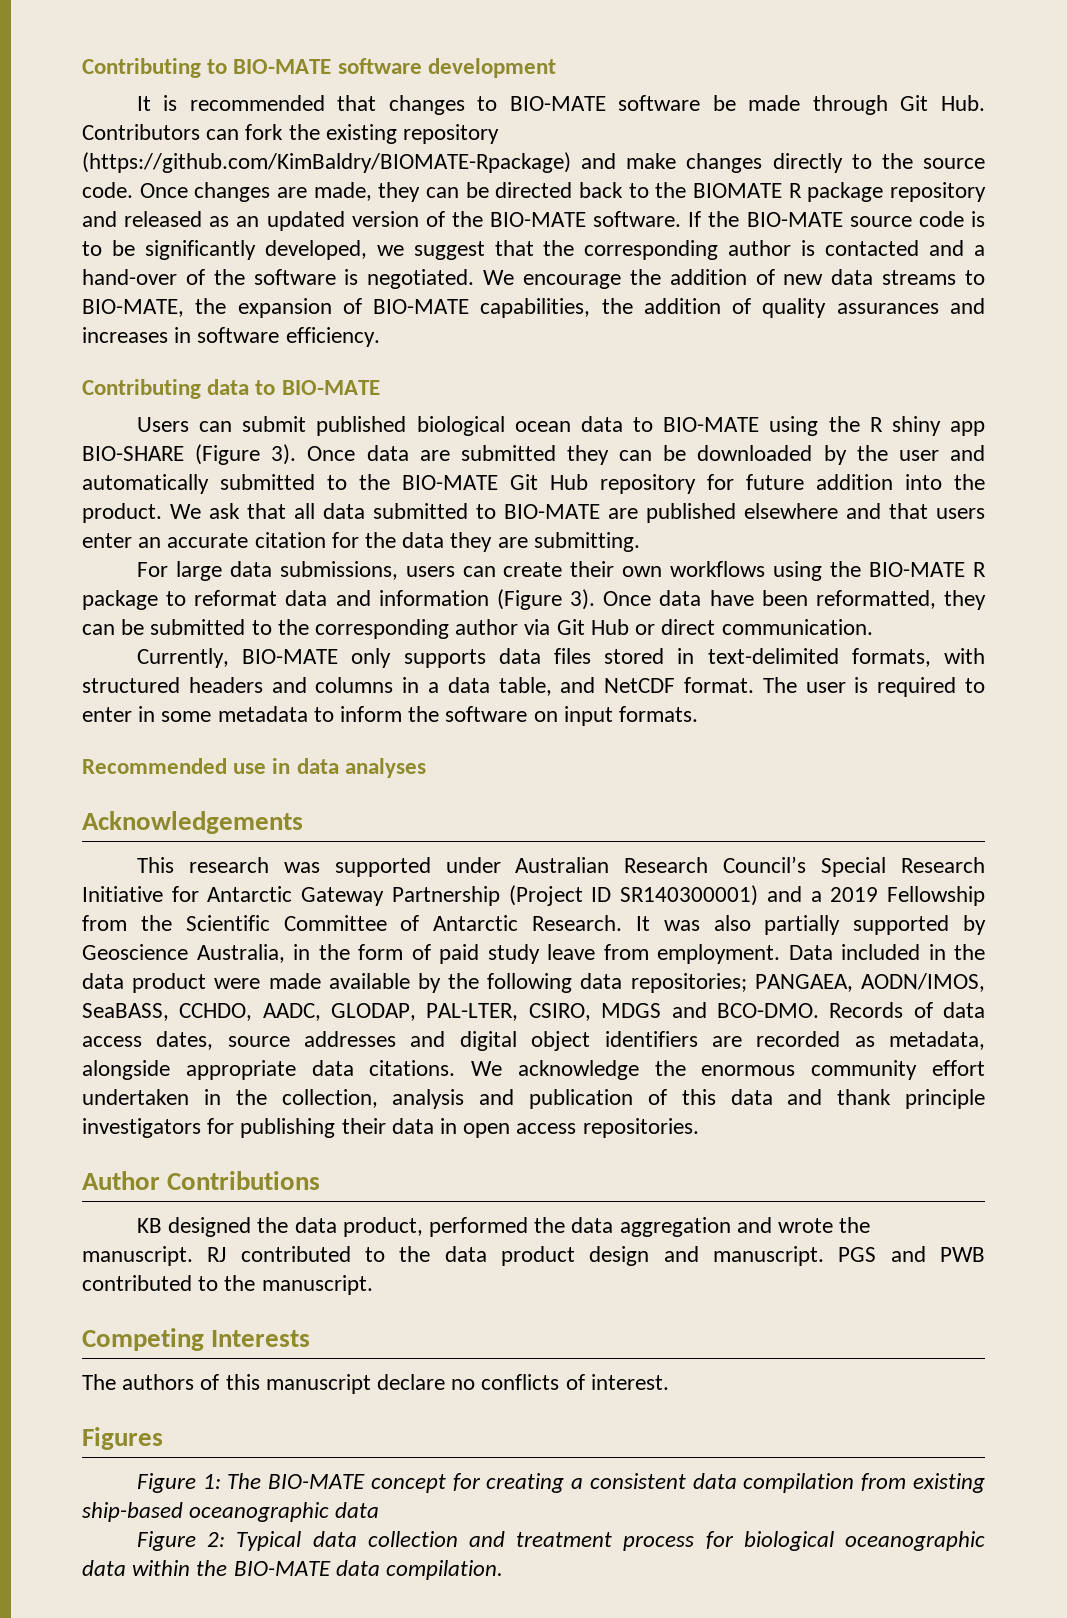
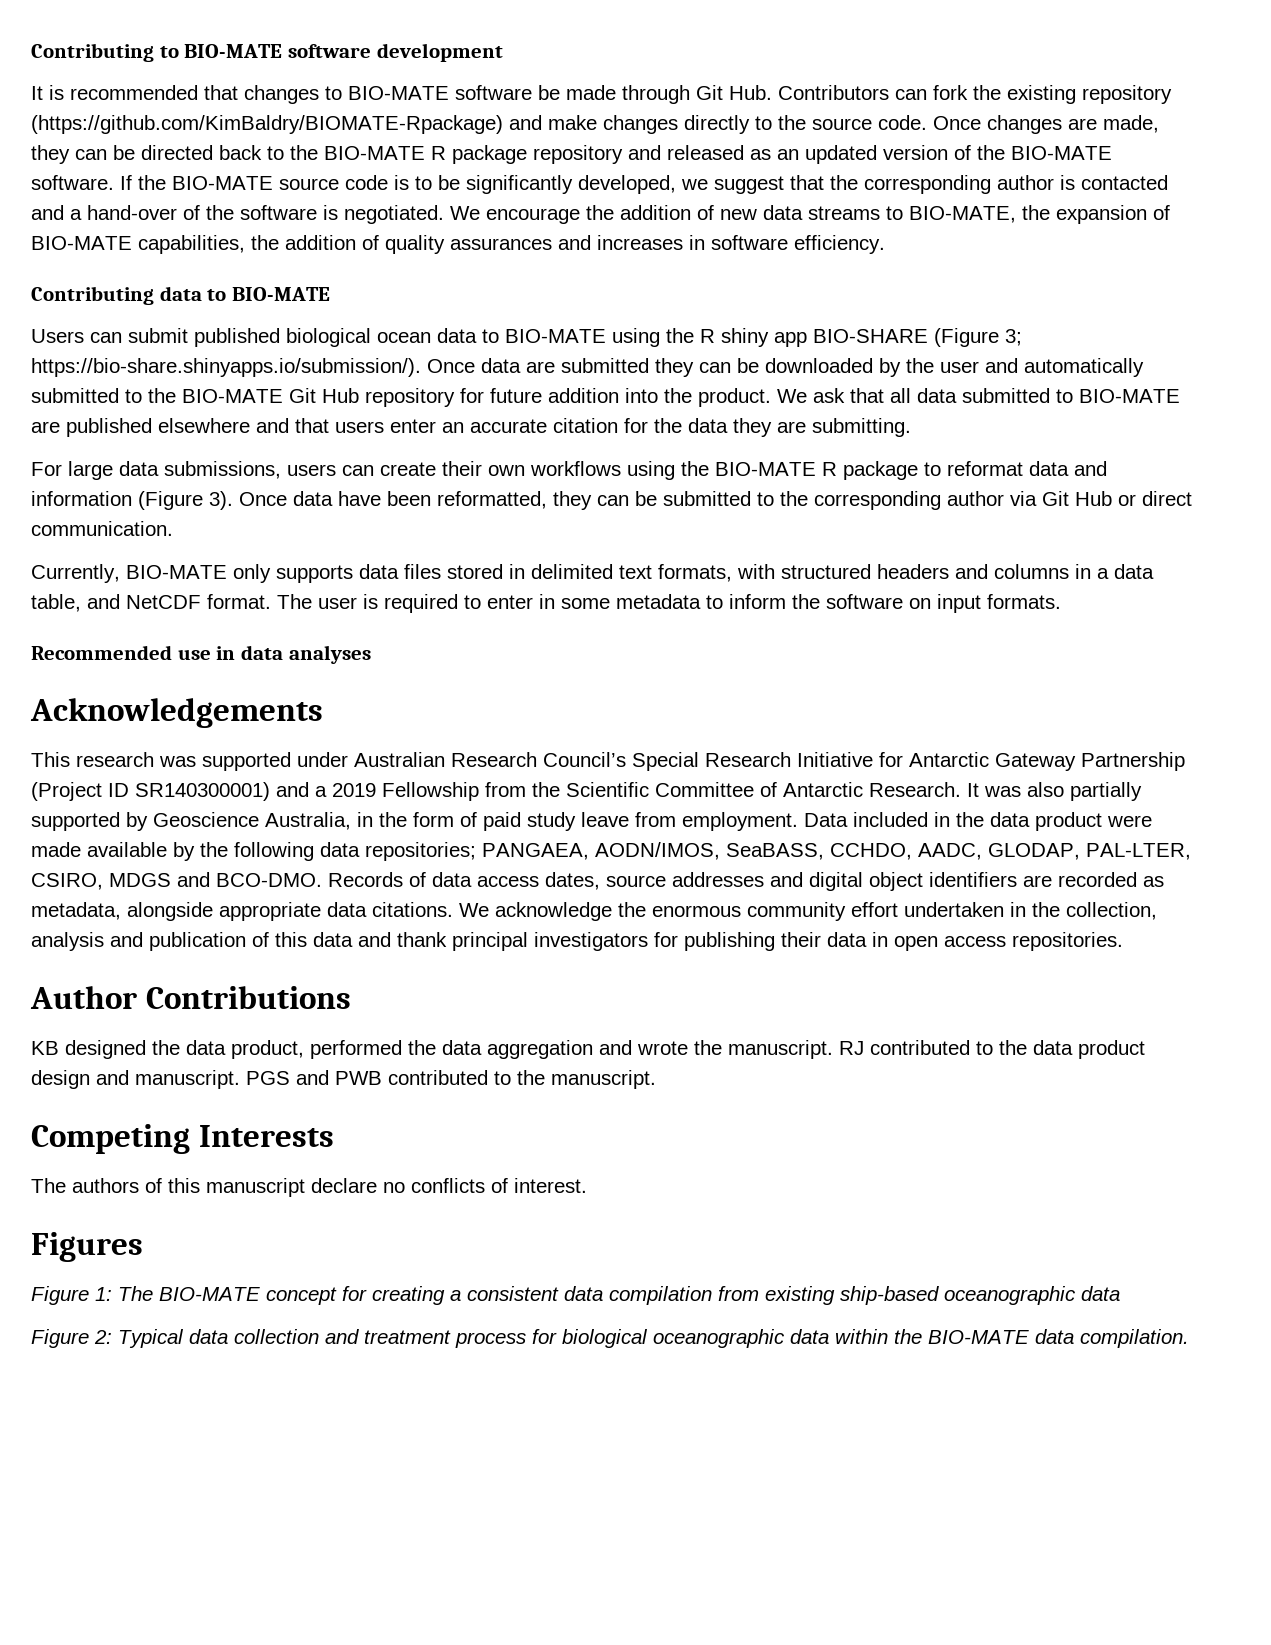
[692,183,782,198] BIOMATE -> [324,146,425,160] BIO-MATE
[271,444,297,465] 3). -> [1005,329,1022,346] [31,358,421,377] 3; https://bio-share.shinyapps.io/submission/).
[707,648,839,664] text-delimited -> [531,564,652,579] delimited text
[905,1089,986,1109] principle -> [452,932,528,951] principal

